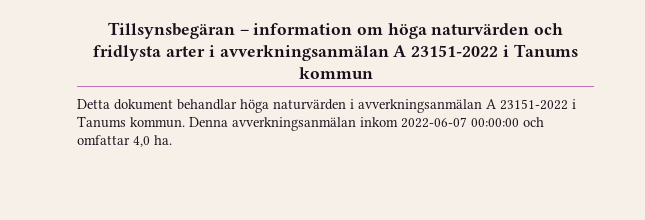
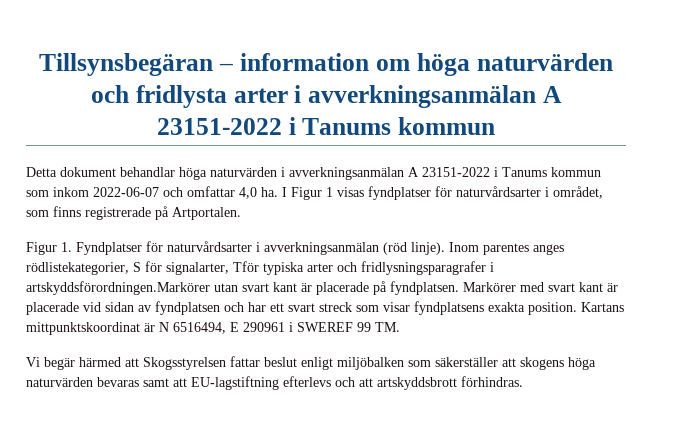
[130,117,356,131] kommun. Denna avverkningsanmälan -> [551,167,601,177] [26,190,49,197] kommun som
[471,118,519,127] 00:00:00 -> (159, 192) none
(172, 140) none -> [282,186,603,200] [26,206,241,220] [26,241,564,255] [26,261,494,275] [26,281,618,295] [26,301,624,315] [26,322,400,335] [26,356,596,370] [26,376,523,390] I Figur 1 visas fyndplatser för naturvårdsarter i området, som finns registrerade på Artportalen. // Figur 1. Fyndplatser för naturvårdsarter i avverkningsanmälan (röd linje). Inom parentes anges rödlistekategorier, S för signalarter, Tför typiska arter och fridlysningsparagrafer i artskyddsförordningen.Markörer utan svart kant är placerade på fyndplatsen. Markörer med svart kant är placerade vid sidan av fyndplatsen och har ett svart streck som visar fyndplatsens exakta position. Kartans mittpunktskoordinat är N 6516494, E 290961 i SWEREF 99 TM. // Vi begär härmed att Skogsstyrelsen fattar beslut enligt miljöbalken som säkerställer att skogens höga naturvärden bevaras samt att EU-lagstiftning efterlevs och att artskyddsbrott förhindras.

